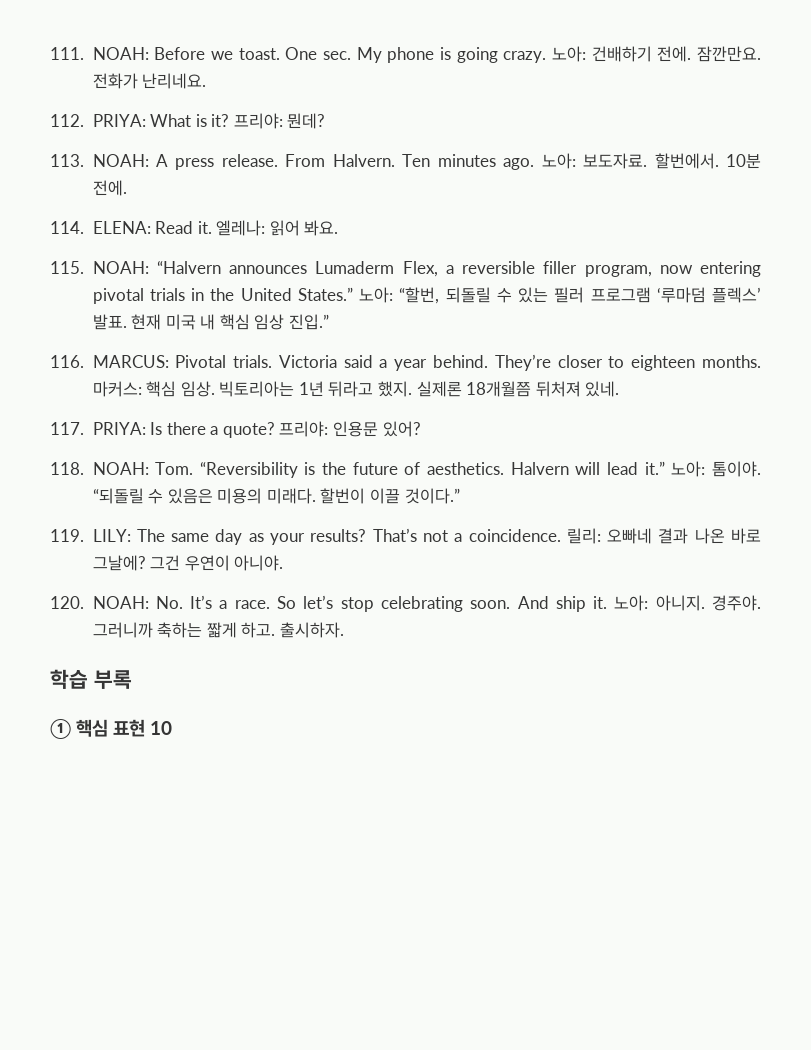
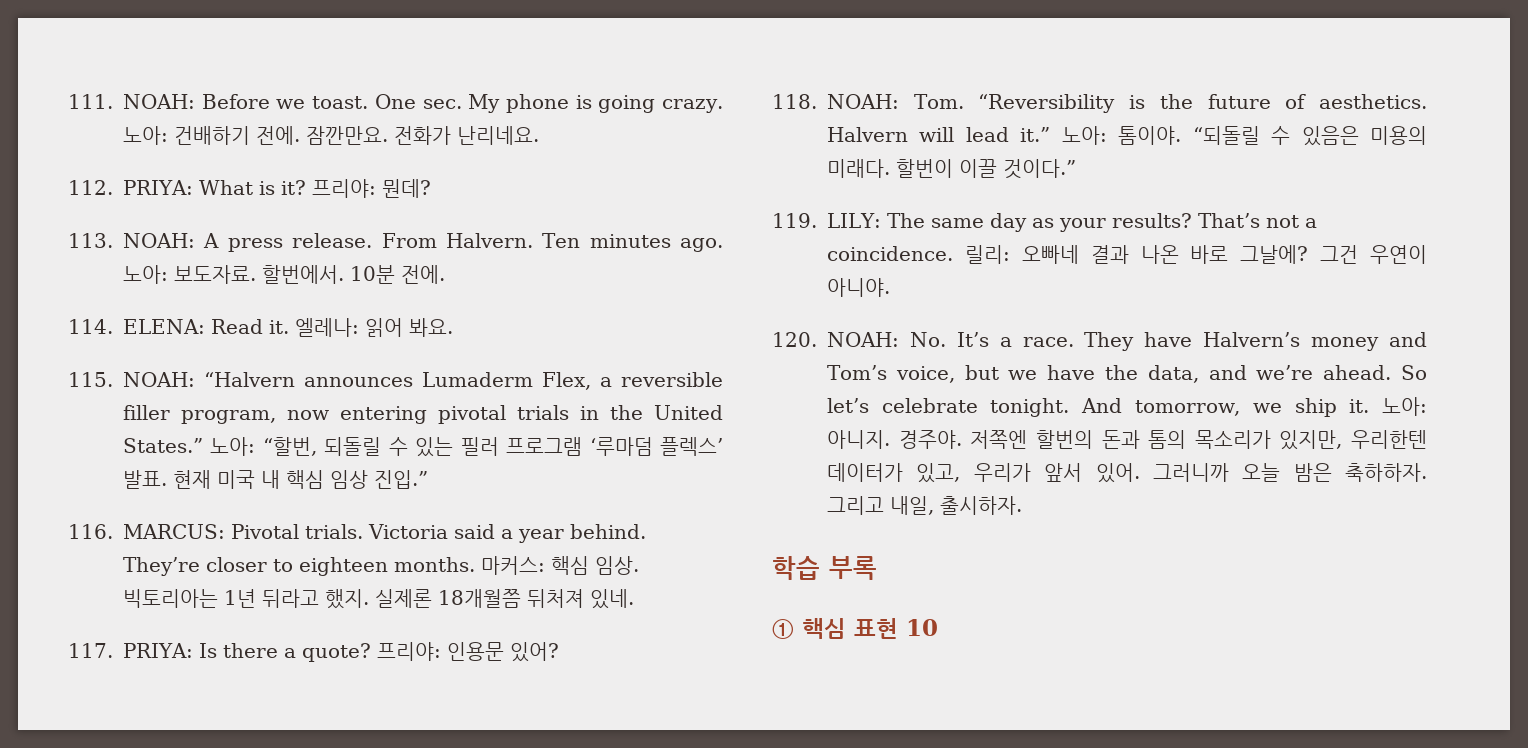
[277,595,549,612] So let’s stop celebrating soon. And -> [1084,332,1427,351] [827,365,1427,383] [827,398,1283,417] They have Halvern’s money and Tom’s voice, but we have the data, and we’re ahead. So let’s celebrate tonight. And tomorrow, we
[92,622,276,638] 그러니까 축하는 짧게 하고. -> [970,430,1427,450] [827,463,1427,483] [827,496,934,515] 저쪽엔 할번의 돈과 톰의 목소리가 있지만, 우리한텐 데이터가 있고, 우리가 앞서 있어. 그러니까 오늘 밤은 축하하자. 그리고 내일,

